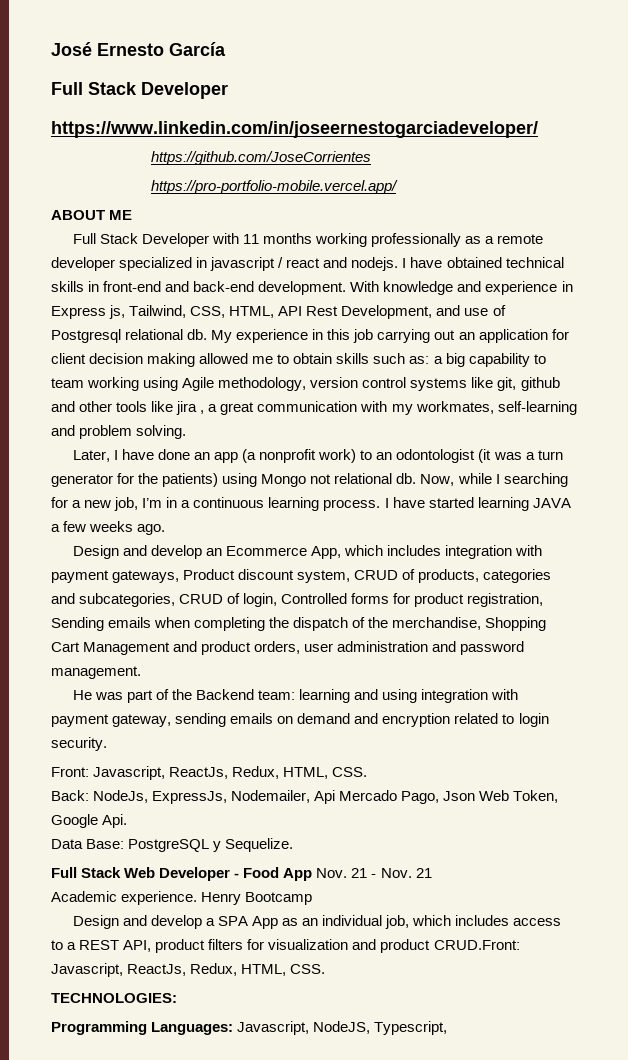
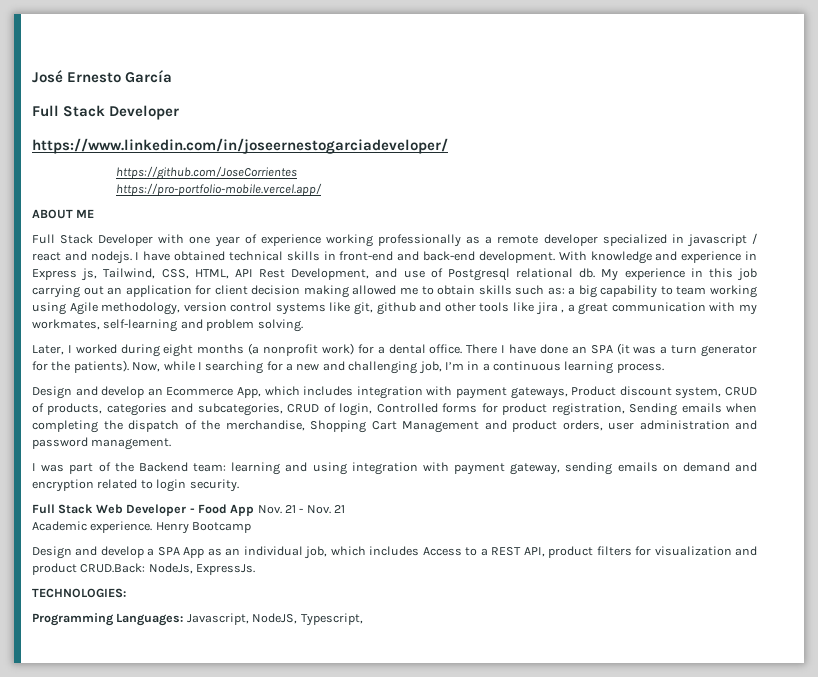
[243,233,313,244] 11 months -> [189,234,321,247] one year of experience
[121,449,476,463] have done an app (a nonprofit work) to an odontologist -> [75,343,613,357] worked during eight months (a nonprofit work) for a dental office. There I have done an SPA
[162,473,417,487] patients) using Mongo not relational db. -> [73,360,129,373] patients).
(112, 504) none -> [322,361,418,374] and challenging
[384,497,571,511] [51,521,166,535] I have started learning JAVA a few weeks ago. -> (664, 368) none
[72,690,92,700] He -> [32,463,36,471] I
[51,766,368,780] [51,790,559,804] [51,814,128,828] [51,838,294,852] // Front: Javascript, ReactJs, Redux, HTML, CSS. // Back: NodeJs, ExpressJs, Nodemailer, Api Mercado Pago, Json Web Token, Google Api. // Data Base: PostgreSQL y Sequelize. -> (239, 485) none
[513,918,562,926] access -> [422,547,462,556] Access
[433,940,520,950] [51,963,326,977] CRUD.Front: Javascript, ReactJs, Redux, HTML, CSS. -> [80,563,256,575] CRUD.Back: NodeJs, ExpressJs.

